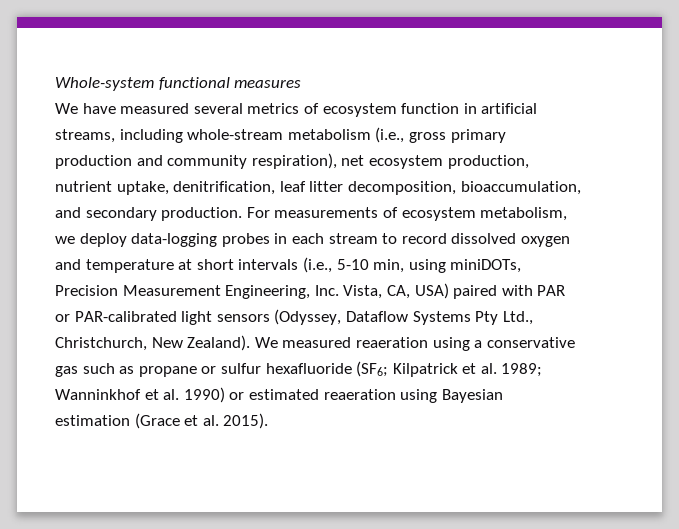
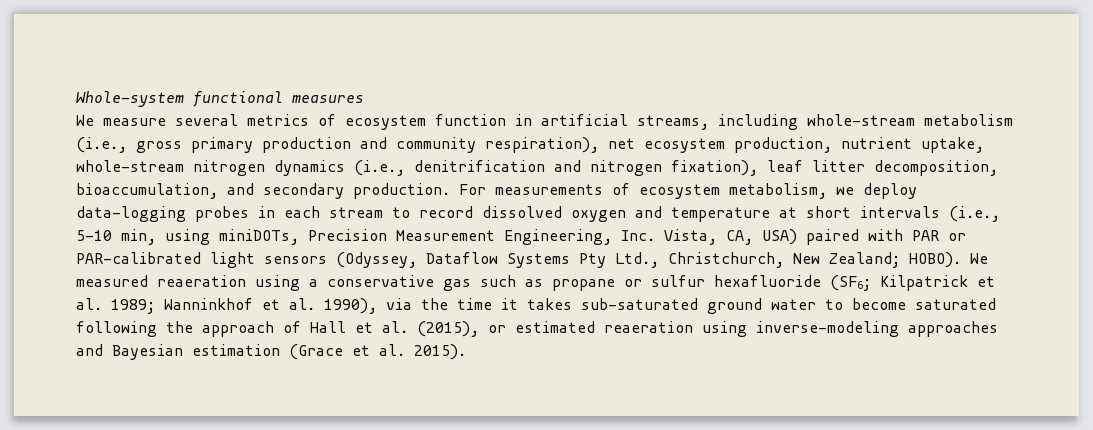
[82,103,190,114] have measured -> [103,118,166,126] measure
[173,181,276,195] denitrification, -> [76,160,758,176] whole-stream nitrogen dynamics (i.e., denitrification and nitrogen fixation),
[187,335,251,351] Zealand). -> [829,252,961,268] Zealand; HOBO).
[183,387,225,403] 1990) -> [324,298,996,314] [76,321,479,337] 1990), via the time it takes sub-saturated ground water to become saturated following the approach of Hall et al. (2015),
(438, 396) none -> [756,321,998,337] [76,344,103,356] inverse-modeling approaches and

